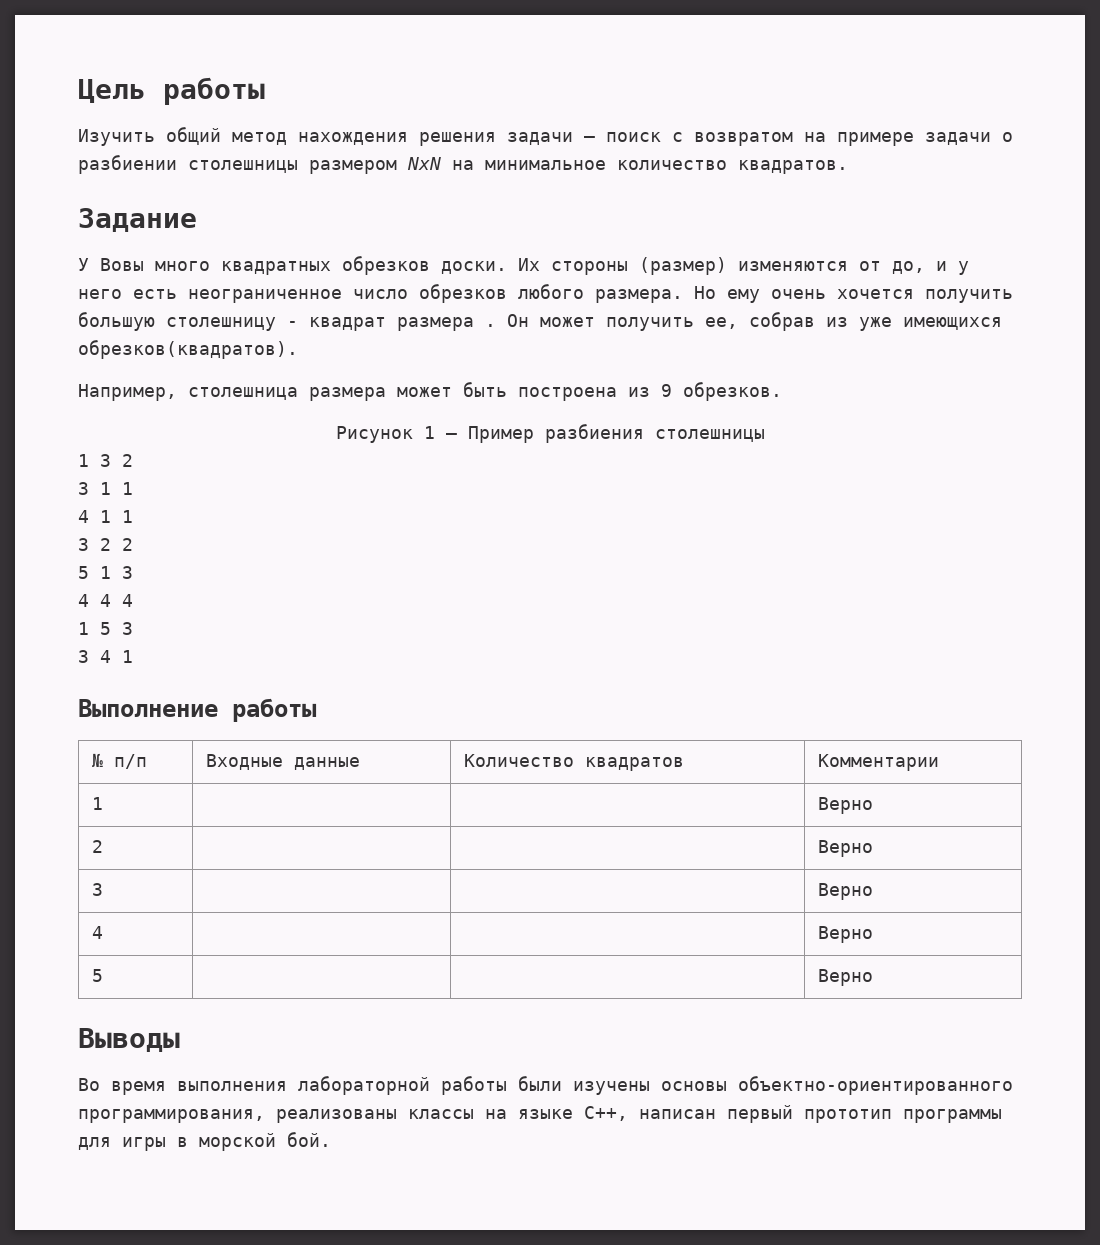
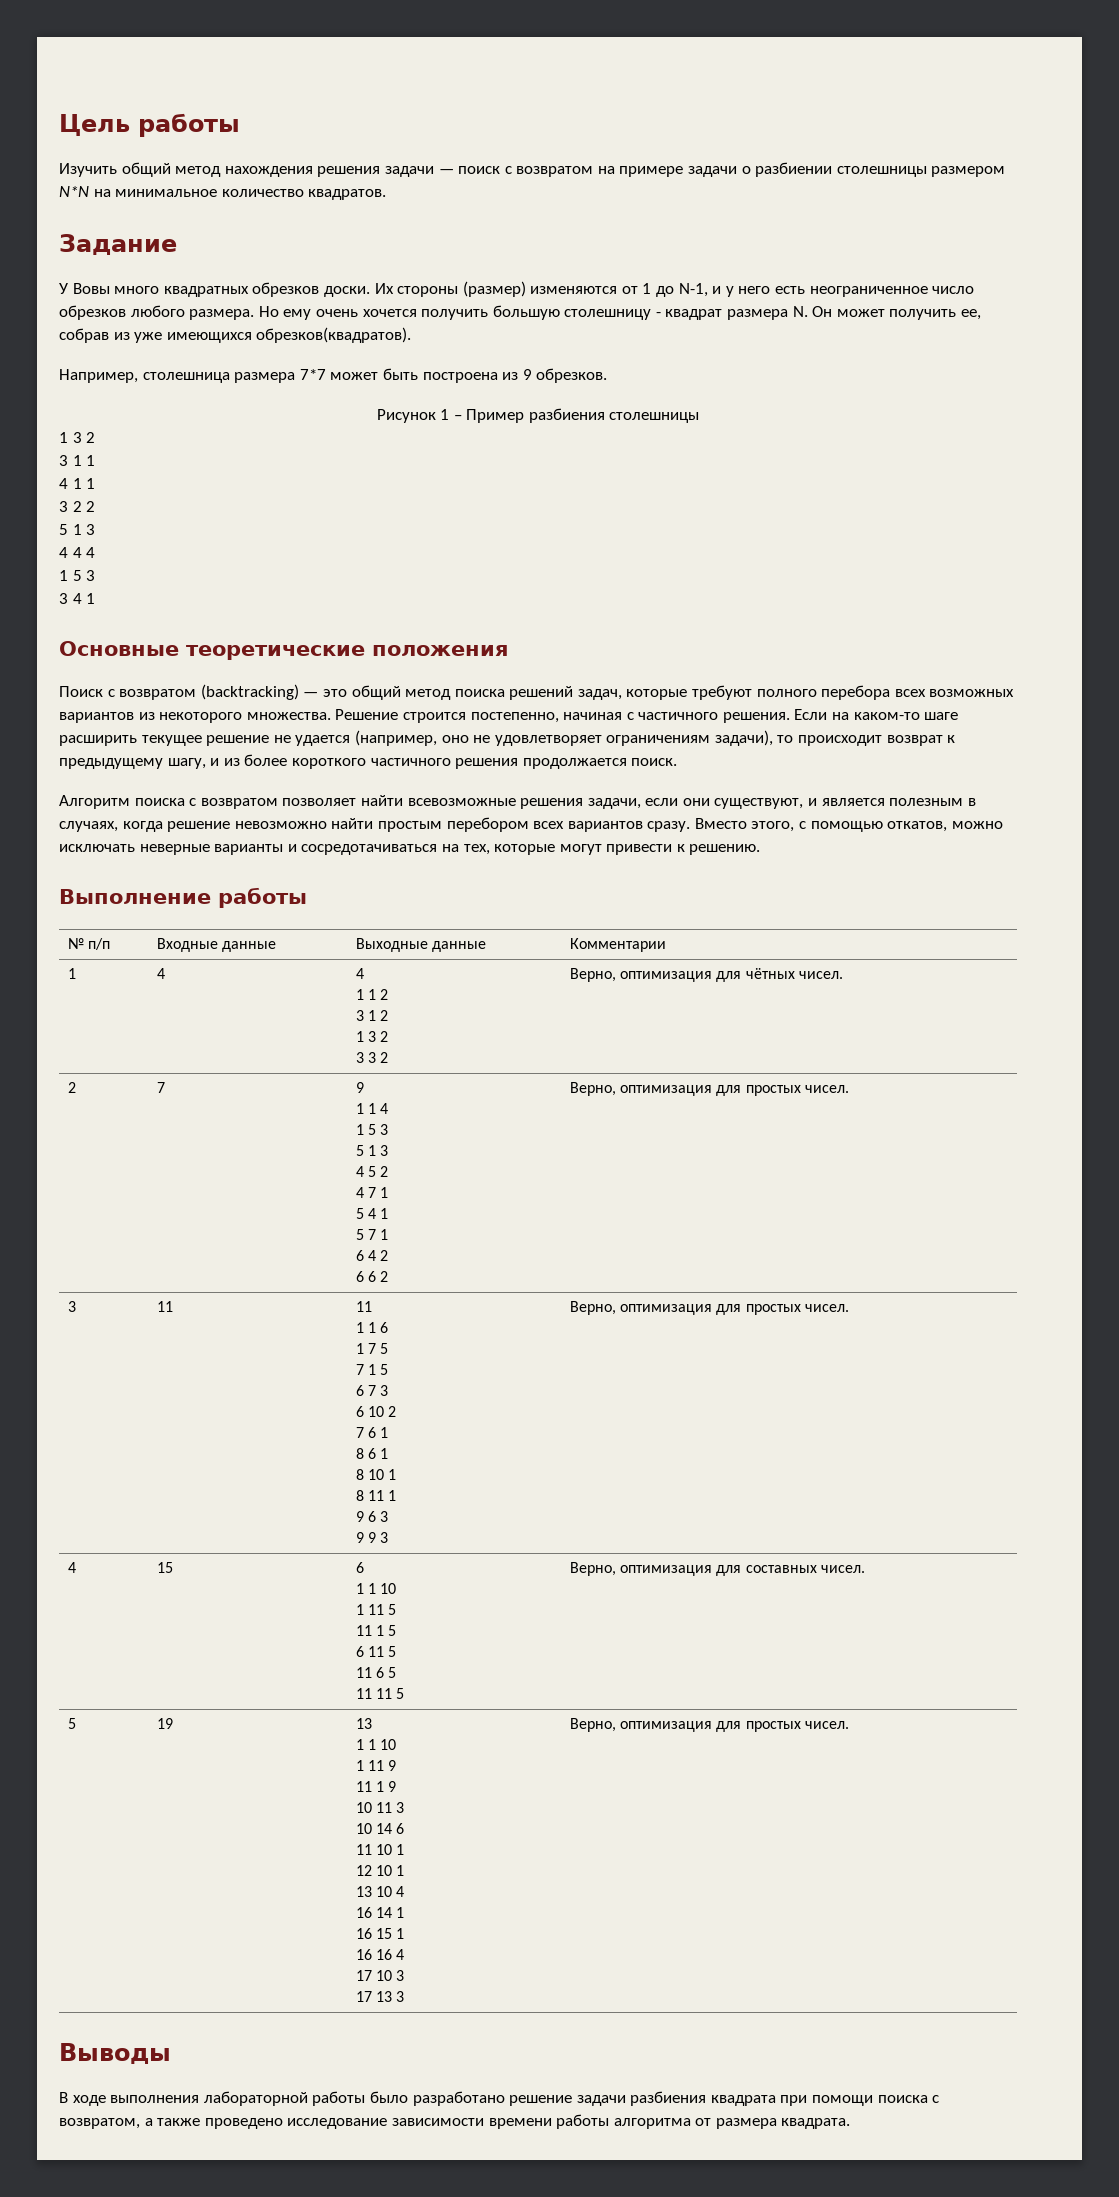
[407,157,441,170] NxN -> [59,186,89,197] N*N
[892,261,925,274] до, -> [642,283,708,297] 1 до N-1,
[485,324,496,327] . -> [792,306,808,317] N.
(386, 394) none -> [299,369,326,380] 7*7
(133, 656) none -> [59,641,508,660] [59,684,1015,700] [59,709,959,723] [59,730,956,746] [59,754,678,769] [59,795,976,809] [59,817,1003,832] [59,844,761,855] // Основные теоретические положения // Поиск с возвратом (backtracking) — это общий метод поиска решений задач, которые требуют полного перебора всех возможных вариантов из некоторого множества. Решение строится постепенно, начиная с частичного решения. Если на каком-то шаге расширить текущее решение не удается (например, оно не удовлетворяет ограничениям задачи), то происходит возврат к предыдущему шагу, и из более короткого частичного решения продолжается поиск. // Алгоритм поиска с возвратом позволяет найти всевозможные решения задачи, если они существуют, и является полезным в случаях, когда решение невозможно найти простым перебором всех вариантов сразу. Вместо этого, с помощью откатов, можно исключать неверные варианты и сосредотачиваться на тех, которые могут привести к решению.
[463,754,684,771] Количество квадратов -> [356,938,487,952] Выходные данные
[817,797,873,814] [91,840,103,853] [817,840,873,857] [91,883,103,896] [817,883,873,900] [91,926,103,939] [817,926,873,943] [91,969,103,982] [817,969,873,986] | | Верно // 2 | | | Верно // 3 | | | Верно // 4 | | | Верно // 5 | | | Верно -> [157,968,166,979] [356,968,365,979] [356,989,389,1000] [356,1010,389,1021] [356,1031,389,1042] [356,1052,389,1063] [570,968,843,982] [68,1082,77,1093] [157,1082,166,1093] [356,1082,365,1093] [356,1103,389,1114] [356,1124,389,1135] [356,1145,389,1156] [356,1166,389,1177] [356,1187,389,1198] [356,1208,389,1219] [356,1229,389,1240] [356,1250,389,1261] [356,1271,389,1282] [570,1082,849,1096] [68,1301,77,1312] [157,1301,174,1312] [356,1301,373,1312] [356,1322,389,1333] [356,1343,389,1354] [356,1364,389,1375] [356,1385,389,1396] [356,1406,397,1417] [356,1427,389,1438] [356,1448,389,1459] [356,1469,397,1480] [356,1490,397,1501] [356,1511,389,1522] [356,1532,389,1543] [570,1301,849,1315] [68,1562,77,1573] [157,1562,174,1573] [356,1562,365,1573] [356,1583,397,1594] [356,1604,397,1615] [356,1625,397,1636] [356,1646,397,1657] [356,1667,397,1678] [356,1688,405,1699] [570,1562,865,1576] [68,1718,77,1729] [157,1718,174,1729] [356,1718,373,1729] [356,1739,397,1750] [356,1760,397,1771] [356,1781,397,1792] [356,1802,405,1813] [356,1823,405,1834] [356,1844,405,1855] [356,1865,405,1876] [356,1886,405,1897] [356,1907,405,1918] [356,1928,405,1939] [356,1949,405,1960] [356,1970,405,1981] [356,1991,405,2002] [570,1718,849,1732] 4 | 4 // 1 1 2 // 3 1 2 // 1 3 2 // 3 3 2 | Верно, оптимизация для чётных чисел. // 2 | 7 | 9 // 1 1 4 // 1 5 3 // 5 1 3 // 4 5 2 // 4 7 1 // 5 4 1 // 5 7 1 // 6 4 2 // 6 6 2 | Верно, оптимизация для простых чисел. // 3 | 11 | 11 // 1 1 6 // 1 7 5 // 7 1 5 // 6 7 3 // 6 10 2 // 7 6 1 // 8 6 1 // 8 10 1 // 8 11 1 // 9 6 3 // 9 9 3 | Верно, оптимизация для простых чисел. // 4 | 15 | 6 // 1 1 10 // 1 11 5 // 11 1 5 // 6 11 5 // 11 6 5 // 11 11 5 | Верно, оптимизация для составных чисел. // 5 | 19 | 13 // 1 1 10 // 1 11 9 // 11 1 9 // 10 11 3 // 10 14 6 // 11 10 1 // 12 10 1 // 13 10 4 // 16 14 1 // 16 15 1 // 16 16 4 // 17 10 3 // 17 13 3 | Верно, оптимизация для простых чисел.
[78,1078,166,1095] Во время -> [59,2092,106,2106] В ходе
[518,1076,1013,1095] [78,1105,1002,1123] [78,1132,331,1151] были изучены основы объектно-ориентированного программирования, реализованы классы на языке С++, написан первый прототип программы для игры в морской бой. -> [369,2091,940,2106] [59,2114,851,2129] было разработано решение задачи разбиения квадрата при помощи поиска с возвратом, а также проведено исследование зависимости времени работы алгоритма от размера квадрата.

